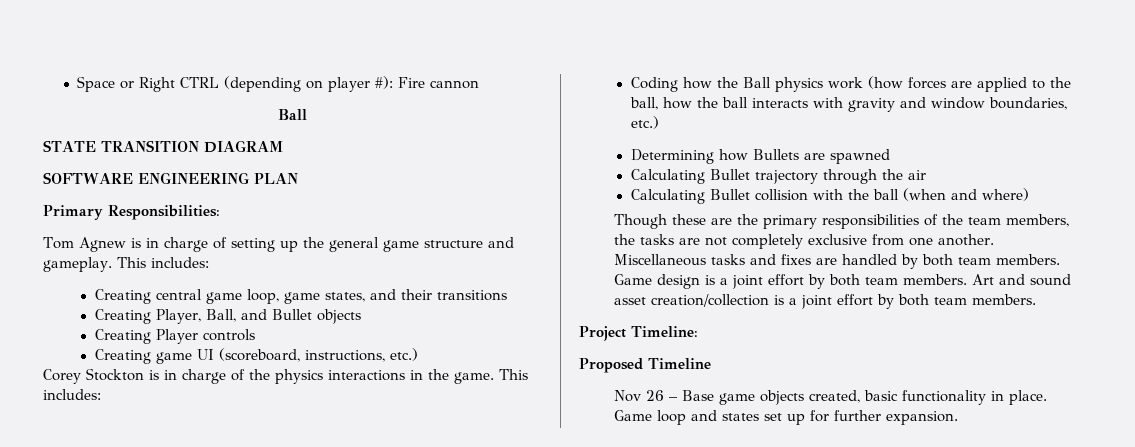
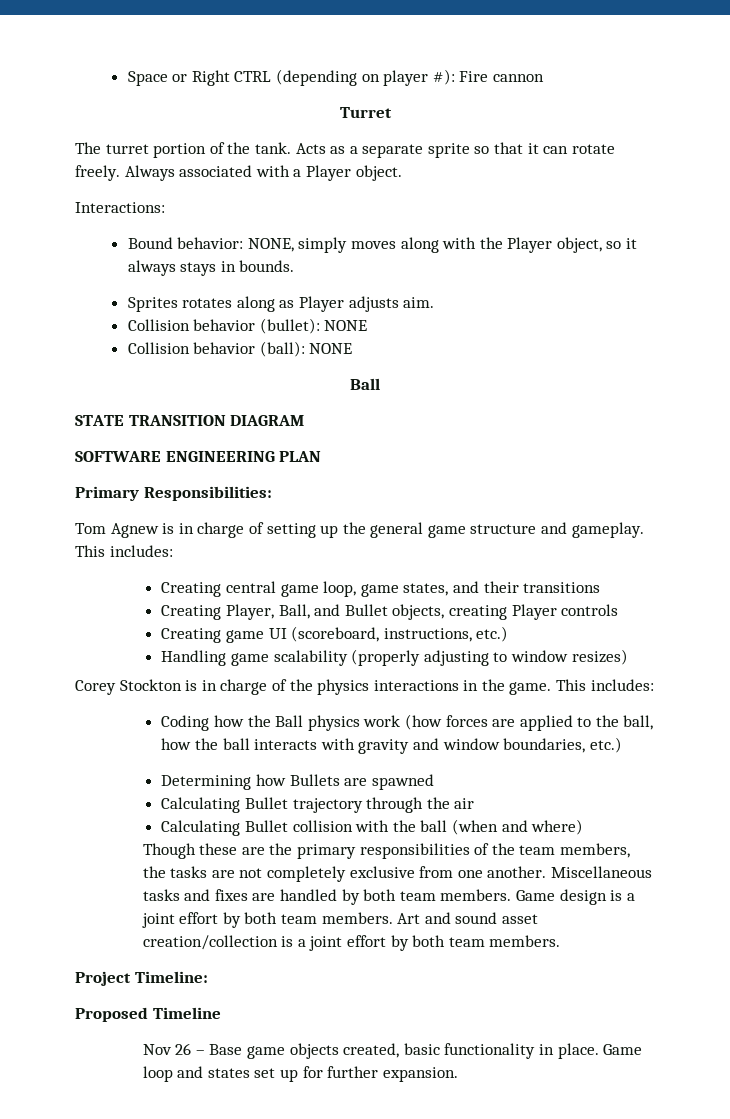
(480, 84) none -> [339,107,392,118] [75,142,615,158] [75,165,402,181] [75,202,165,213] [127,237,638,253] [127,260,295,276] [127,296,435,312] [127,318,368,334] [127,341,353,357] // Turret // The turret portion of the tank. Acts as a separate sprite so that it can rotate freely. Always associated with a Player object. // Interactions: // Bound behavior: NONE, simply moves along with the Player object, so it always stays in bounds. // Sprites rotates along as Player adjusts aim. // Collision behavior (bullet): NONE // Collision behavior (ball): NONE
[316,309,361,324] [94,329,151,344] objects // Creating -> [392,604,507,620] objects, creating
(418, 354) none -> [161,649,628,666] // Handling game scalability (properly adjusting to window resizes)

